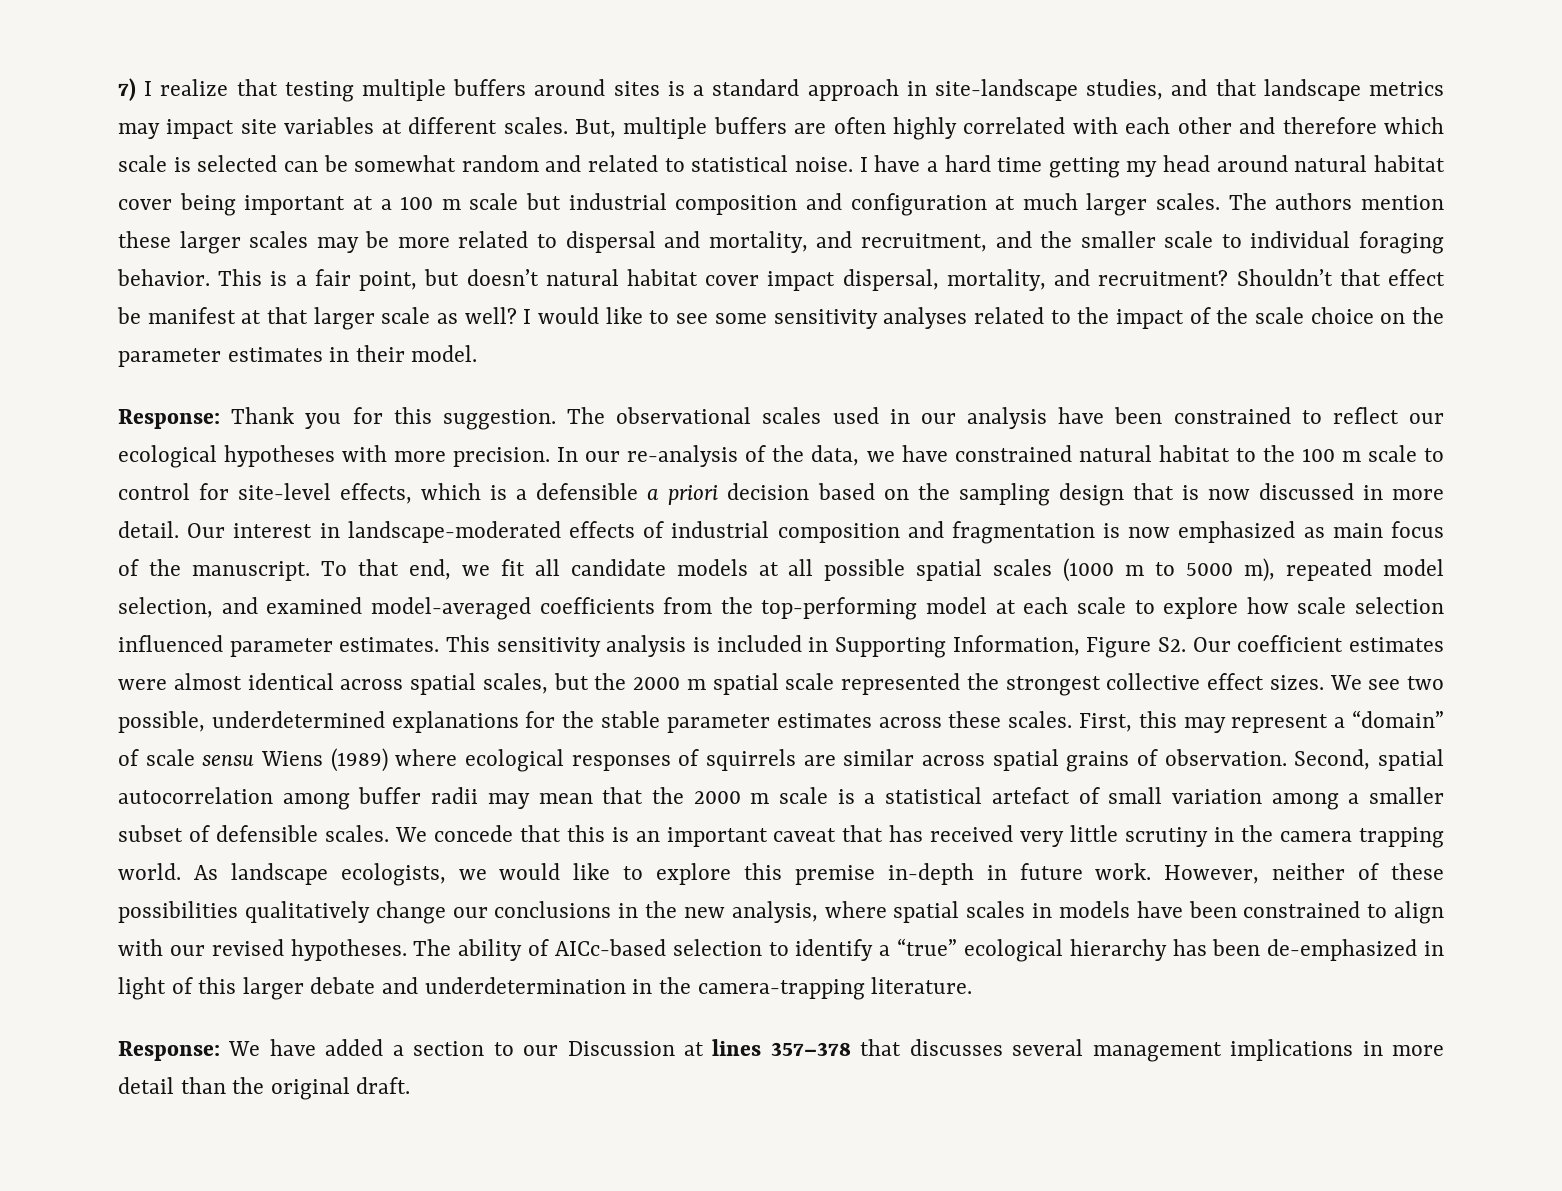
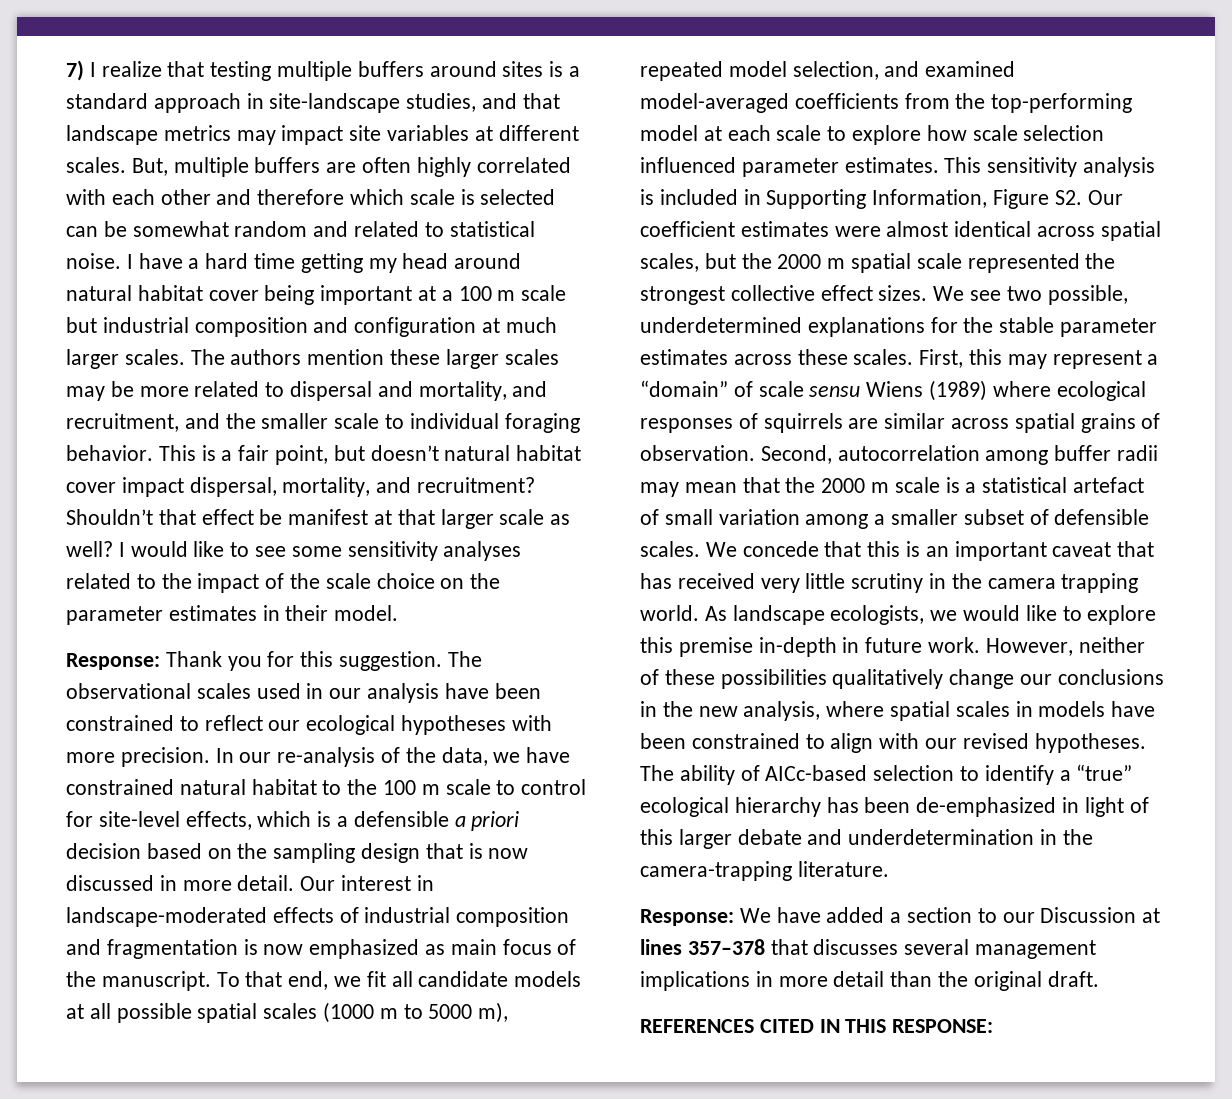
[1378,749,1444,771] spatial -> (832, 454) none
(411, 1085) none -> [640,1019,994,1033] // REFERENCES CITED IN THIS RESPONSE:

